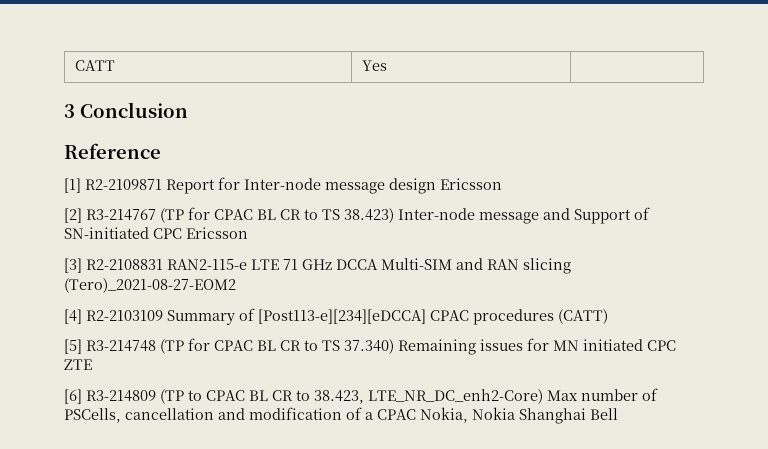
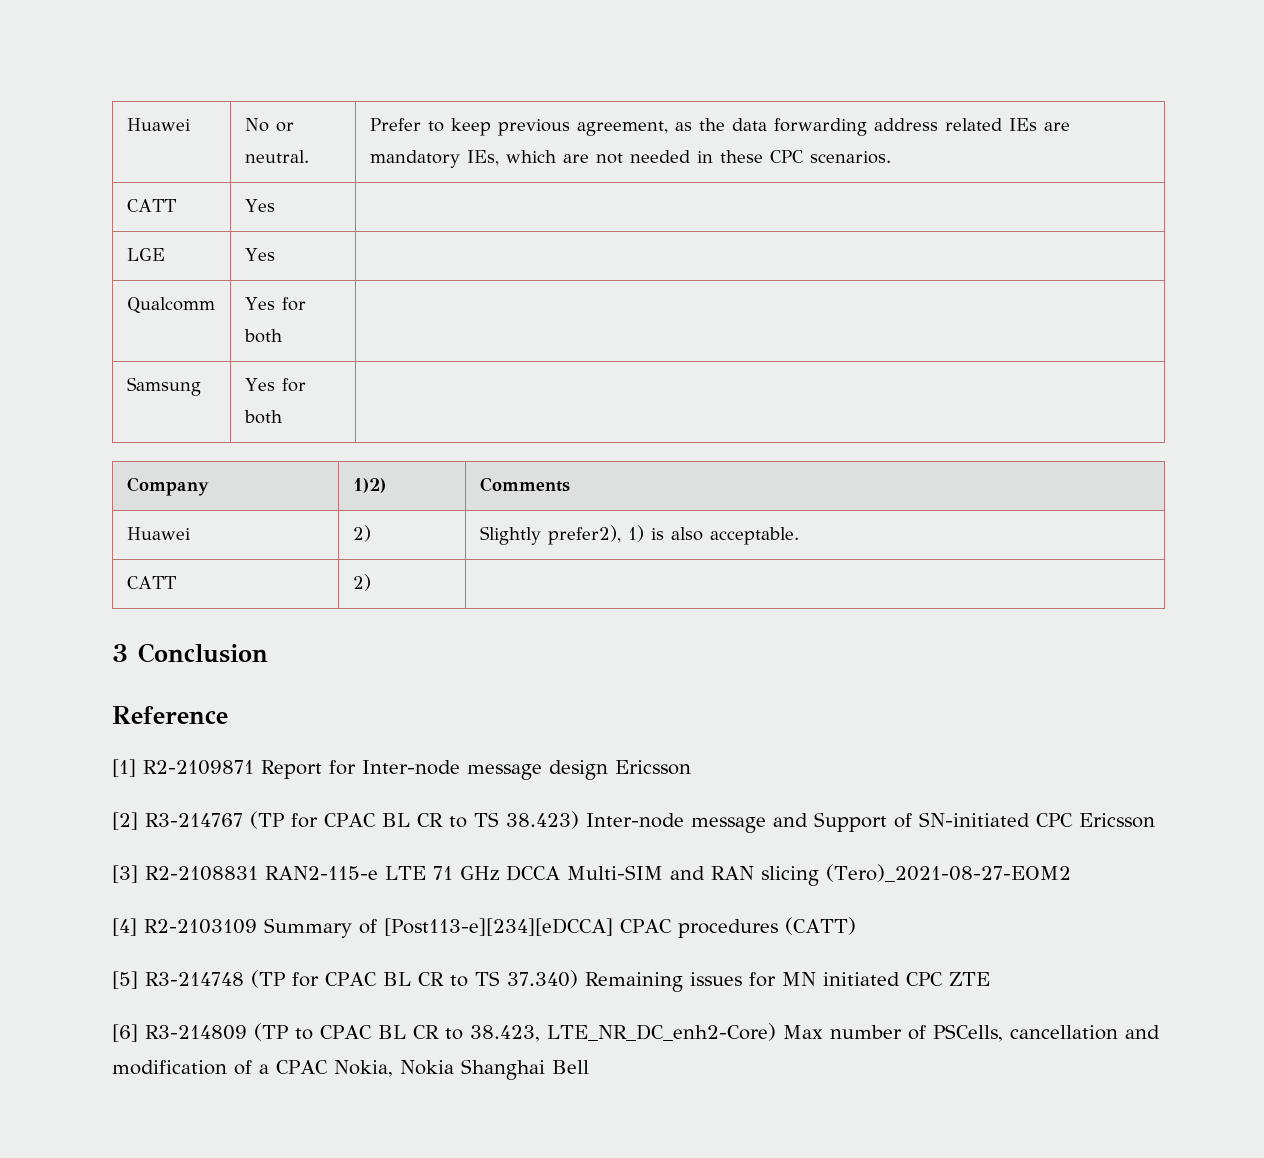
[74,60,115,71] [361,60,387,71] CATT | Yes -> [126,118,190,131] [244,118,294,132] [244,150,309,163] [369,118,1070,136] [369,150,891,168] [126,199,176,212] [244,199,275,212] [126,248,165,261] [244,248,275,261] [126,297,215,314] [244,297,306,311] [243,329,282,343] [126,377,201,396] [244,378,306,392] [243,410,282,424] [126,477,209,496] [352,478,386,493] [479,477,570,492] [126,527,190,540] [352,525,371,542] [479,525,799,545] [126,576,176,589] [352,574,371,591] Huawei | No or neutral. | Prefer to keep previous agreement, as the data forwarding address related IEs are mandatory IEs, which are not needed in these CPC scenarios. // CATT | Yes | // LGE | Yes | // Qualcomm | Yes for both | // Samsung | Yes for both | // Company | 1)2) | Comments // Huawei | 2) | Slightly prefer2), 1) is also acceptable. // CATT | 2)

